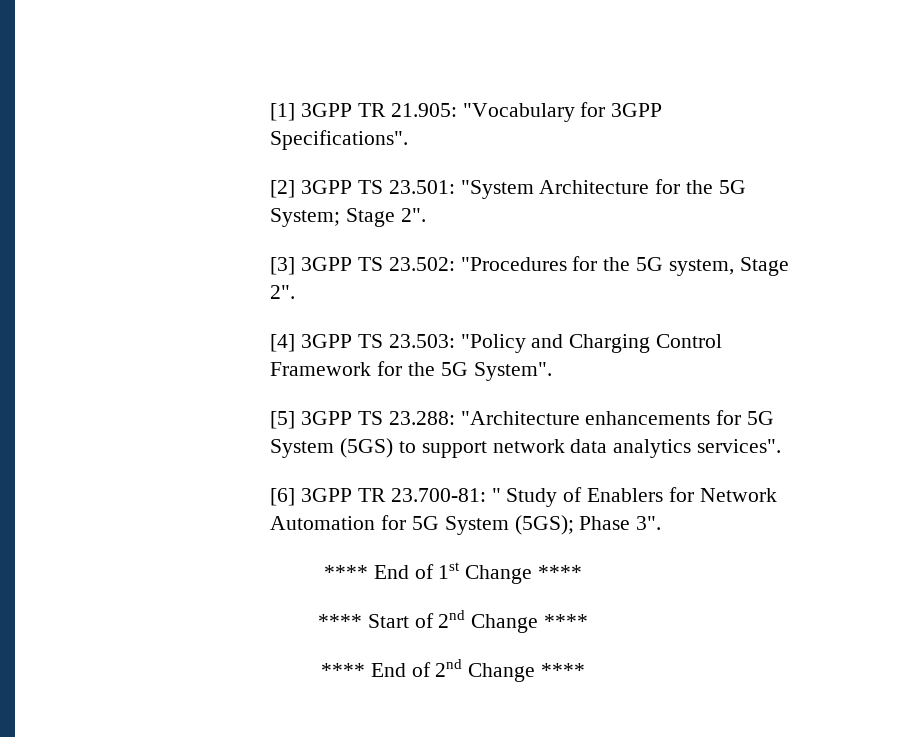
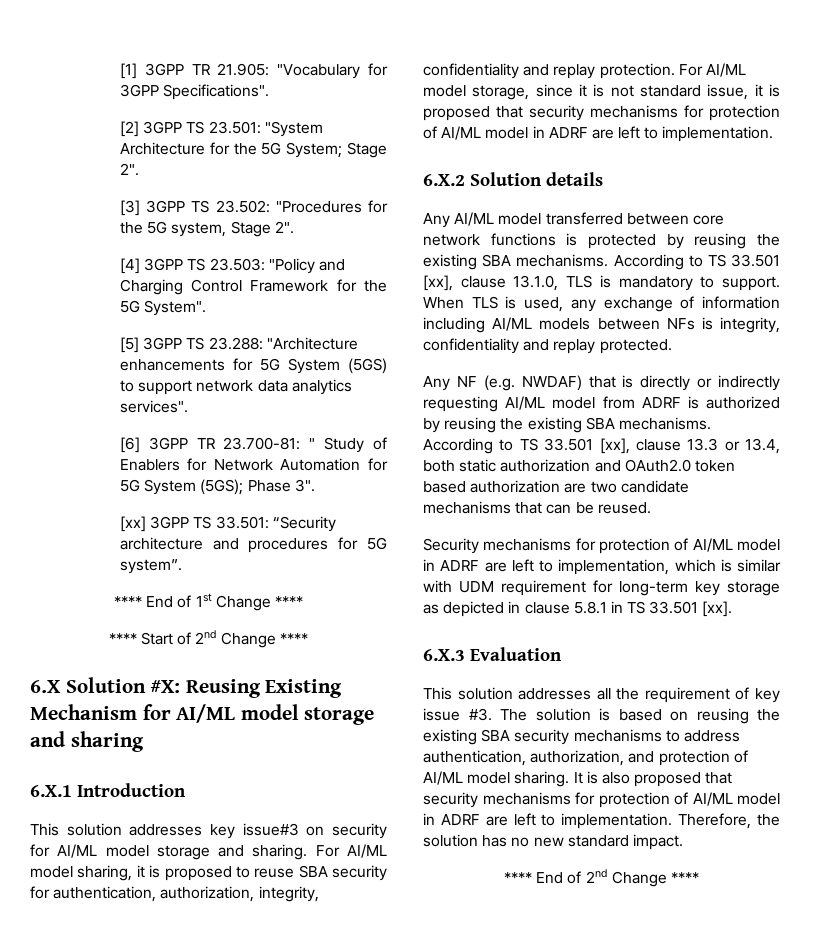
(662, 523) none -> [119,516,336,532] [119,537,387,553] [119,559,182,574] // [xx] 3GPP TS 33.501: “Security architecture and procedures for 5G system”.
(589, 621) none -> [30,677,343,698] [30,704,375,725] [30,731,144,752] [30,783,187,797] [30,823,387,839] [30,844,387,860] [30,865,387,881] [30,886,319,902] [423,63,746,79] [423,84,780,100] [423,105,780,121] [423,126,774,142] [423,172,604,186] [423,212,724,228] [423,233,780,249] [423,254,780,270] [423,275,780,291] [423,296,780,312] [423,317,780,333] [423,338,672,354] [423,375,780,391] [423,396,780,412] [423,417,711,433] [423,438,780,454] [423,459,735,472] [423,480,689,493] [423,501,651,514] [423,538,780,554] [423,559,781,575] [423,580,780,596] [423,601,733,617] [423,647,563,661] [423,687,780,703] [423,708,780,724] [423,729,740,745] [423,750,748,766] [423,771,733,787] [423,792,780,808] [423,813,780,829] [423,834,683,850] // 6.X Solution #X: Reusing Existing Mechanism for AI/ML model storage and sharing // 6.X.1 Introduction // This solution addresses key issue#3 on security for AI/ML model storage and sharing. For AI/ML model sharing, it is proposed to reuse SBA security for authentication, authorization, integrity, confidentiality and replay protection. For AI/ML model storage, since it is not standard issue, it is proposed that security mechanisms for protection of AI/ML model in ADRF are left to implementation. // 6.X.2 Solution details // Any AI/ML model transferred between core network functions is protected by reusing the existing SBA mechanisms. According to TS 33.501 [xx], clause 13.1.0, TLS is mandatory to support. When TLS is used, any exchange of information including AI/ML models between NFs is integrity, confidentiality and replay protected. // Any NF (e.g. NWDAF) that is directly or indirectly requesting AI/ML model from ADRF is authorized by reusing the existing SBA mechanisms. According to TS 33.501 [xx], clause 13.3 or 13.4, both static authorization and OAuth2.0 token based authorization are two candidate mechanisms that can be reused. // Security mechanisms for protection of AI/ML model in ADRF are left to implementation, which is similar with UDM requirement for long-term key storage as depicted in clause 5.8.1 in TS 33.501 [xx]. // 6.X.3 Evaluation // This solution addresses all the requirement of key issue #3. The solution is based on reusing the existing SBA security mechanisms to address authentication, authorization, and protection of AI/ML model sharing. It is also proposed that security mechanisms for protection of AI/ML model in ADRF are left to implementation. Therefore, the solution has no new standard impact.

